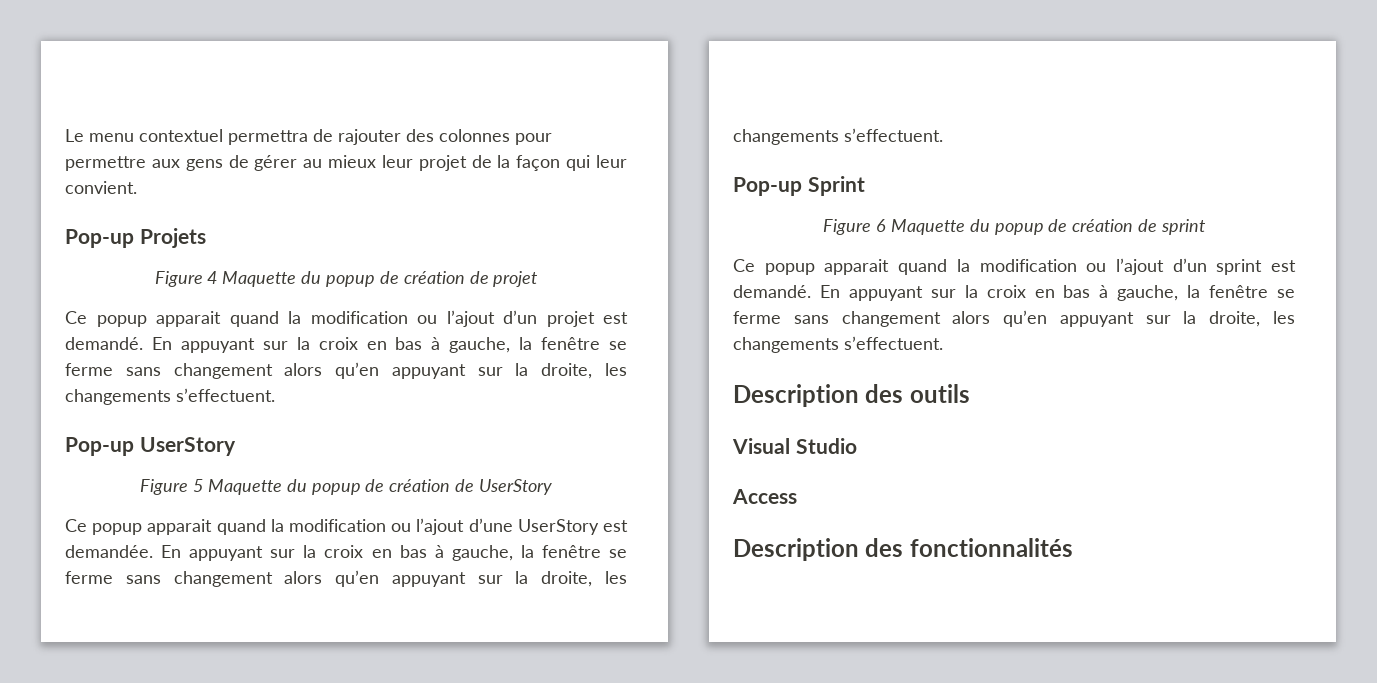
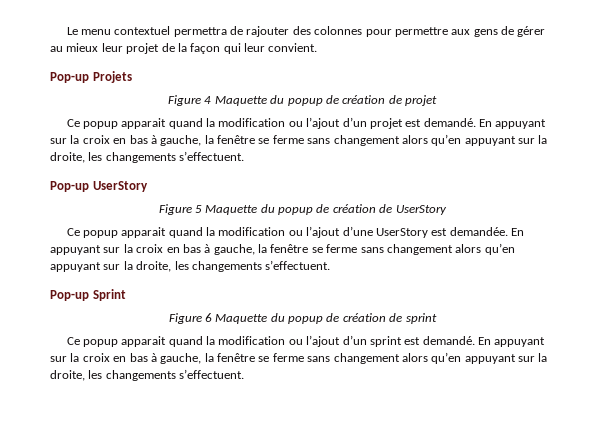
[733,384,970,407] [732,438,857,454] [732,489,797,504] [733,538,1073,561] // Description des outils // Visual Studio // Access // Description des fonctionnalités -> (245, 374) none

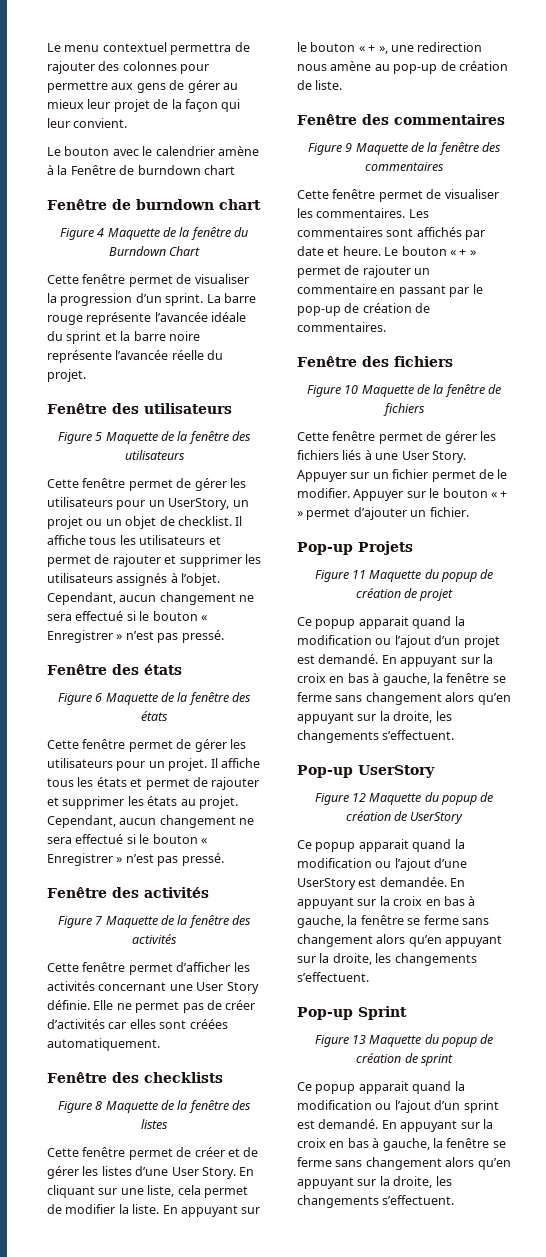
(318, 47) none -> [47,146,259,156] [47,165,235,175] [47,199,261,210] [59,227,249,240] [108,246,201,256] [47,274,249,287] [47,293,256,306] [47,312,247,325] [47,331,200,344] [47,350,224,363] [47,369,86,382] [47,403,232,414] [57,431,252,444] [124,450,185,460] [47,478,246,491] [47,497,249,510] [47,516,243,529] [47,535,221,545] [47,554,261,567] [47,573,221,586] [47,592,255,605] [47,611,207,621] [47,630,224,643] [47,664,182,675] [57,692,252,705] [141,711,168,721] [47,739,246,752] [47,758,260,771] [47,777,260,790] [47,796,238,809] [47,815,255,828] [47,834,207,844] [47,853,224,866] [47,887,209,898] [57,915,252,928] [132,934,177,944] [47,962,250,975] [47,981,259,994] [47,1000,256,1013] [47,1019,228,1029] [47,1038,160,1051] [47,1072,223,1083] [57,1100,252,1113] [141,1119,168,1129] [47,1147,259,1160] [47,1166,255,1179] [47,1185,248,1198] [47,1204,261,1217] [297,42,483,54] [297,61,508,74] [297,80,343,90] [297,114,505,125] [307,142,502,155] [365,162,444,171] [297,189,499,202] [297,208,429,218] [297,227,486,240] [297,246,476,256] [297,265,431,278] [297,284,483,297] [297,303,431,316] [297,322,386,332] [297,356,453,367] [306,384,502,397] [382,403,425,416] [297,431,496,444] [297,450,466,463] [297,469,508,482] [297,488,508,501] [297,507,469,520] // Le bouton avec le calendrier amène à la Fenêtre de burndown chart // Fenêtre de burndown chart // Figure 4 Maquette de la fenêtre du Burndown Chart // Cette fenêtre permet de visualiser la progression d’un sprint. La barre rouge représente l’avancée idéale du sprint et la barre noire représente l’avancée réelle du projet. // Fenêtre des utilisateurs // Figure 5 Maquette de la fenêtre des utilisateurs // Cette fenêtre permet de gérer les utilisateurs pour un UserStory, un projet ou un objet de checklist. Il affiche tous les utilisateurs et permet de rajouter et supprimer les utilisateurs assignés à l’objet. Cependant, aucun changement ne sera effectué si le bouton « Enregistrer » n’est pas pressé. // Fenêtre des états // Figure 6 Maquette de la fenêtre des états // Cette fenêtre permet de gérer les utilisateurs pour un projet. Il affiche tous les états et permet de rajouter et supprimer les états au projet. Cependant, aucun changement ne sera effectué si le bouton « Enregistrer » n’est pas pressé. // Fenêtre des activités // Figure 7 Maquette de la fenêtre des activités // Cette fenêtre permet d’afficher les activités concernant une User Story définie. Elle ne permet pas de créer d’activités car elles sont créées automatiquement. // Fenêtre des checklists // Figure 8 Maquette de la fenêtre des listes // Cette fenêtre permet de créer et de gérer les listes d’une User Story. En cliquant sur une liste, cela permet de modifier la liste. En appuyant sur le bouton « + », une redirection nous amène au pop-up de création de liste. // Fenêtre des commentaires // Figure 9 Maquette de la fenêtre des commentaires // Cette fenêtre permet de visualiser les commentaires. Les commentaires sont affichés par date et heure. Le bouton « + » permet de rajouter un commentaire en passant par le pop-up de création de commentaires. // Fenêtre des fichiers // Figure 10 Maquette de la fenêtre de fichiers // Cette fenêtre permet de gérer les fichiers liés à une User Story. Appuyer sur un fichier permet de le modifier. Appuyer sur le bouton « + » permet d’ajouter un fichier.
[204,96,212,104] 4 -> [351,570,366,579] 11
[194,205,202,213] 5 -> [351,793,366,802] 12
[204,313,212,322] 6 -> [351,1035,366,1044] 13

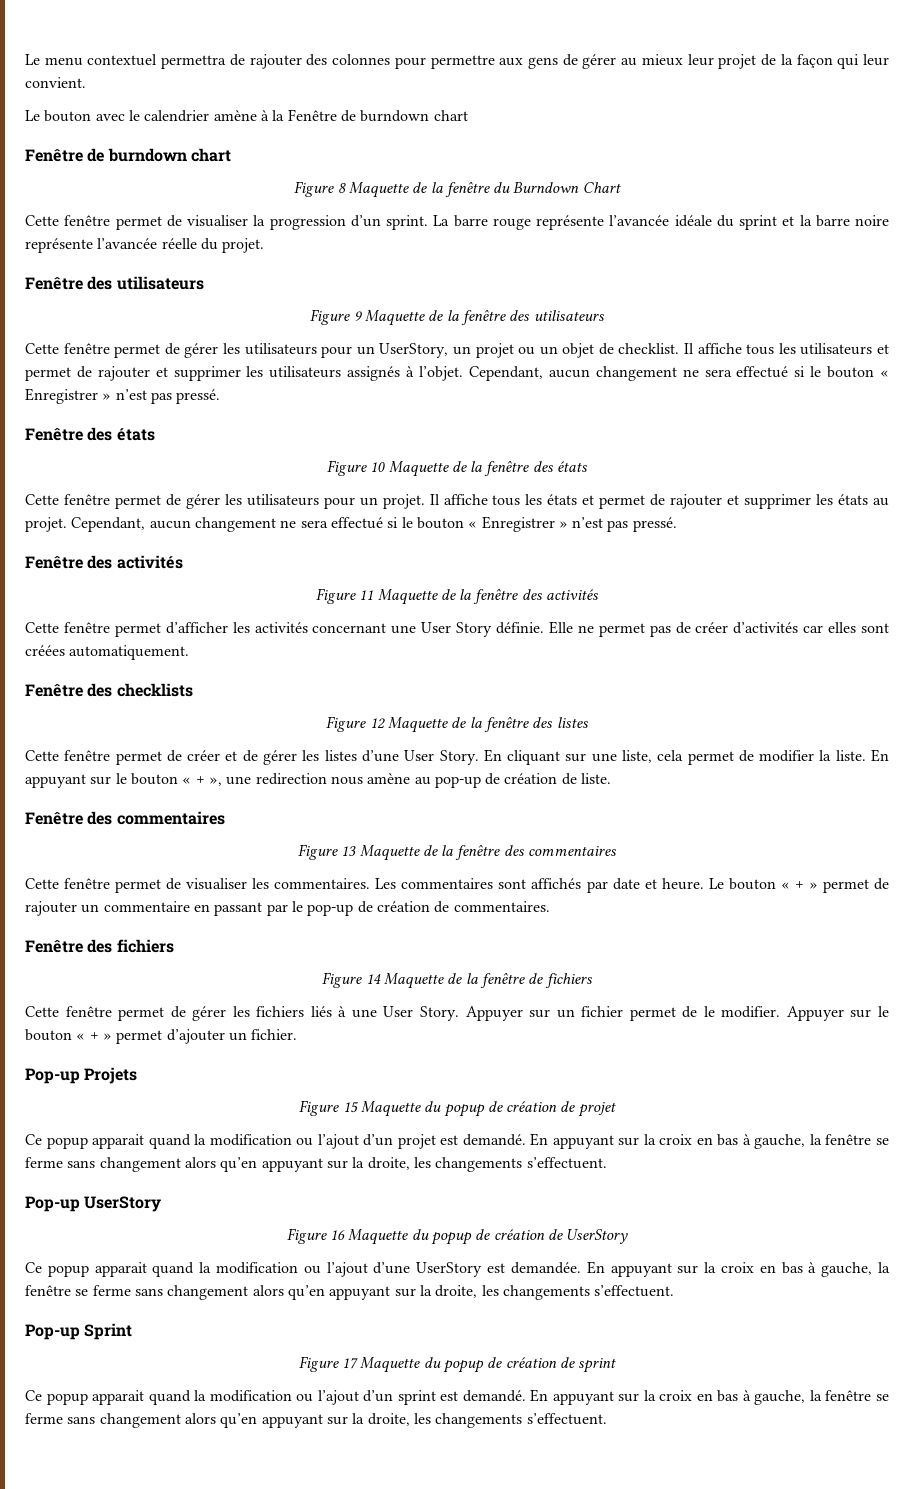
[97,228,105,237] 4 -> [337,183,346,193] 8
[95,432,103,441] 5 -> [353,311,363,321] 9
[95,693,103,702] 6 -> [370,462,386,472] 10
[95,916,104,925] 7 -> [359,590,374,600] 11
[95,1101,103,1110] 8 -> [369,718,386,729] 12
[345,143,353,152] 9 -> [341,846,357,856] 13
[344,385,359,394] 10 -> [365,974,381,984] 14
[351,570,366,579] 11 -> [342,1102,358,1113] 15
[351,793,366,802] 12 -> [330,1230,346,1240] 16
[351,1035,366,1044] 13 -> [342,1358,359,1369] 17

